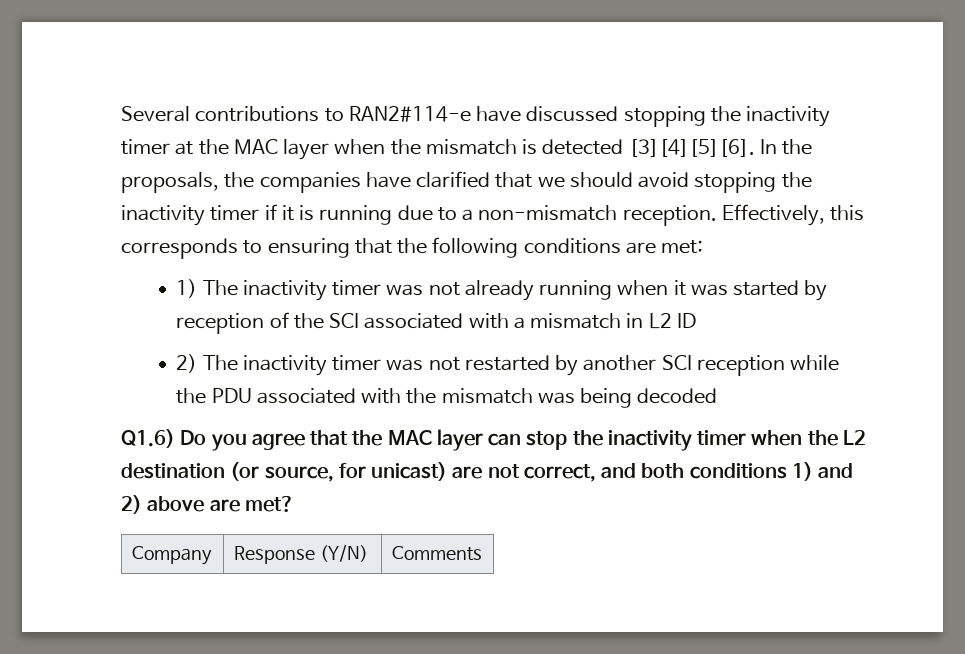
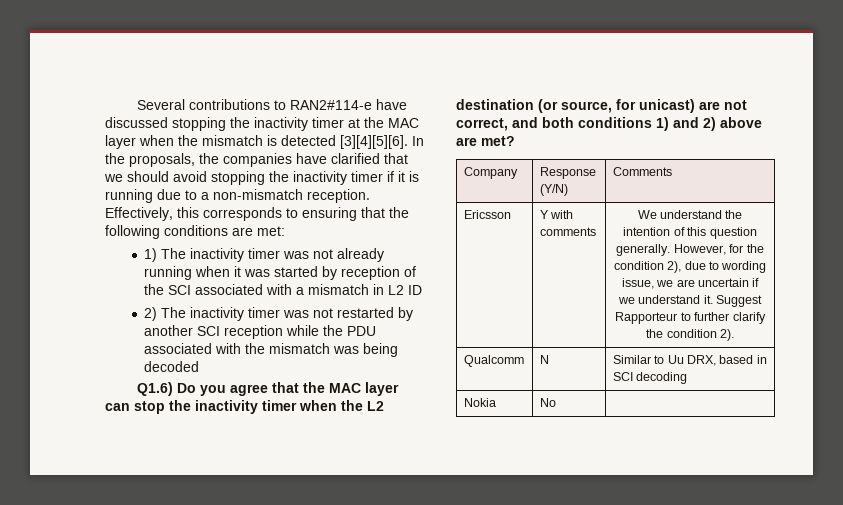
(482, 553) none -> [463,210,511,219] [539,210,574,219] [539,227,596,236] [637,210,743,219] [623,227,757,239] [616,244,764,256] [613,261,767,273] [621,278,760,289] [617,295,763,307] [615,312,766,324] [646,329,734,341] [463,355,524,367] [539,355,549,364] [612,355,767,366] [612,372,688,384] [463,398,496,407] [539,398,556,407] // Ericsson | Y with comments | We understand the intention of this question generally. However, for the condition 2), due to wording issue, we are uncertain if we understand it. Suggest Rapporteur to further clarify the condition 2). // Qualcomm | N | Similar to Uu DRX, based in SCI decoding // Nokia | No |

